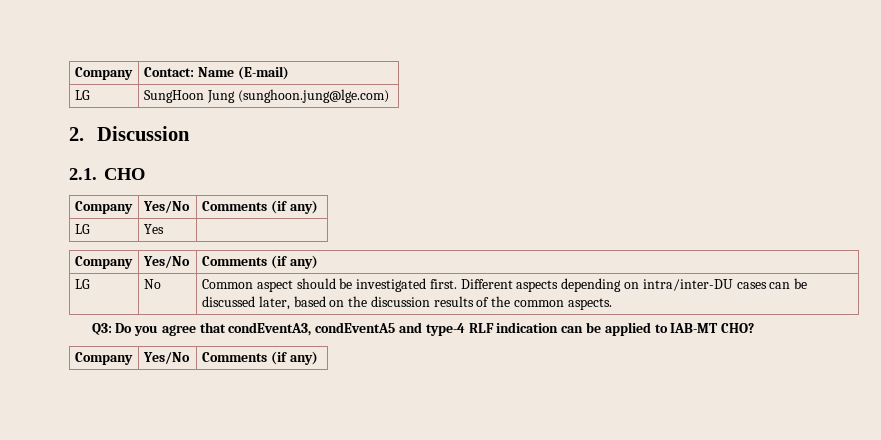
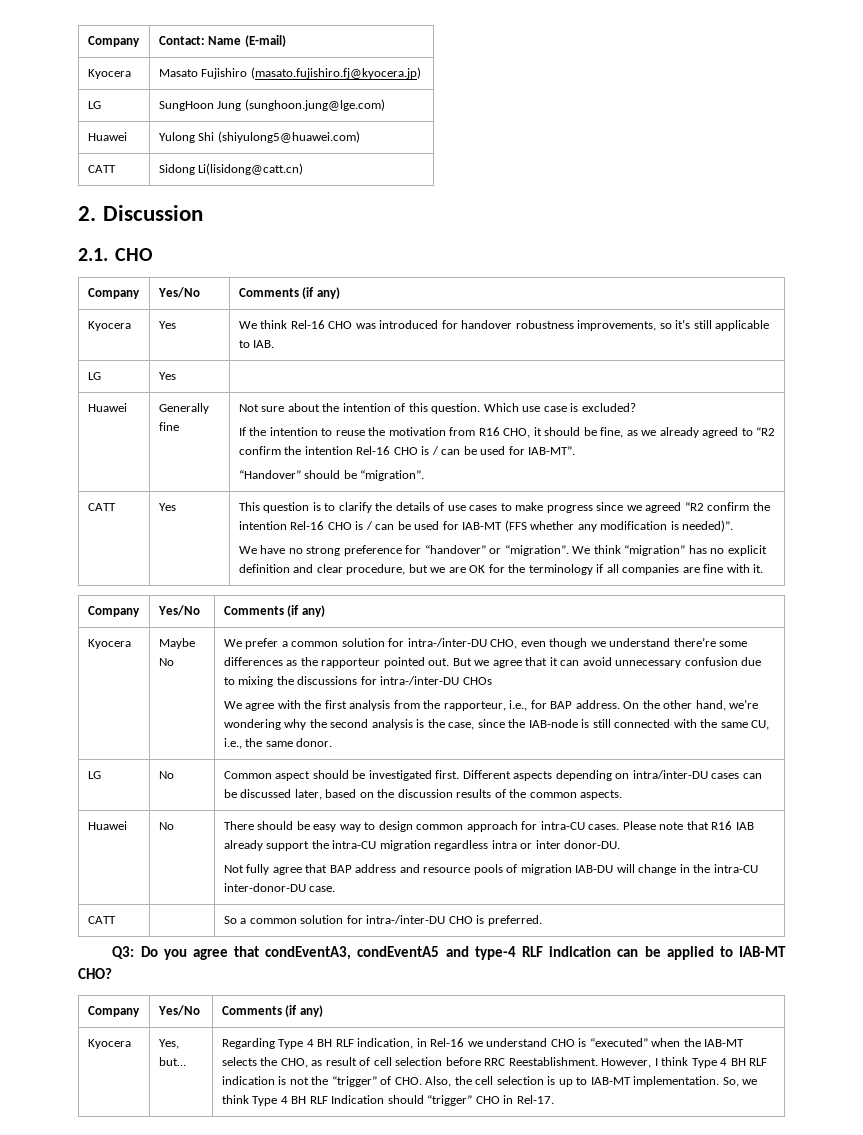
(289, 73) none -> [87,69,131,79] [158,67,421,79] // Kyocera | Masato Fujishiro (masato.fujishiro.fj@kyocera.jp)
(389, 96) none -> [87,132,127,141] [158,131,360,143] [87,165,116,173] [158,163,304,175] // Huawei | Yulong Shi (shiyulong5@huawei.com) // CATT | Sidong Li(lisidong@catt.cn)
[74,224,90,234] [143,224,164,234] [74,256,133,269] [142,256,190,268] [201,255,318,269] LG | Yes | // Company | Yes/No | Comments (if any) -> [87,321,131,331] [158,321,176,329] [238,319,770,331] [238,340,275,348] [87,372,101,380] [158,372,176,380] [87,403,127,412] [158,403,209,414] [158,422,179,431] [238,403,636,414] [238,427,776,438] [238,446,576,455] [238,470,425,481] [87,503,116,511] [158,503,176,511] [238,502,770,513] [238,520,734,532] [238,545,767,556] [238,564,764,575] [87,606,140,617] [157,605,200,616] [223,605,325,617] [87,639,131,649] [158,638,195,649] [158,658,174,666] [223,637,748,649] [223,657,762,668] [223,676,492,687] [223,699,759,711] [223,719,770,730] [223,738,333,749] Kyocera | Yes | We think Rel-16 CHO was introduced for handover robustness improvements, so it’s still applicable to IAB. // LG | Yes | // Huawei | Generally fine | Not sure about the intention of this question. Which use case is excluded? // If the intention to reuse the motivation from R16 CHO, it should be fine, as we already agreed to “R2 confirm the intention Rel-16 CHO is / can be used for IAB-MT”. // “Handover” should be “migration”. // CATT | Yes | This question is to clarify the details of use cases to make progress since we agreed “R2 confirm the intention Rel-16 CHO is / can be used for IAB-MT (FFS whether any modification is needed)”. // We have no strong preference for “handover” or “migration”. We think “migration” has no explicit definition and clear procedure, but we are OK for the terminology if all companies are fine with it. // Company | Yes/No | Comments (if any) // Kyocera | Maybe No | We prefer a common solution for intra-/inter-DU CHO, even though we understand there’re some differences as the rapporteur pointed out. But we agree that it can avoid unnecessary confusion due to mixing the discussions for intra-/inter-DU CHOs // We agree with the first analysis from the rapporteur, i.e., for BAP address. On the other hand, we’re wondering why the second analysis is the case, since the IAB-node is still connected with the same CU, i.e., the same donor.
(612, 304) none -> [87,821,127,830] [158,822,174,830] [223,821,754,832] [223,840,621,851] [223,864,758,875] [223,883,336,892] [87,916,116,924] [223,915,542,926] // Huawei | No | There should be easy way to design common approach for intra-CU cases. Please note that R16 IAB already support the intra-CU migration regardless intra or inter donor-DU. // Not fully agree that BAP address and resource pools of migration IAB-DU will change in the intra-CU inter-donor-DU case. // CATT | | So a common solution for intra-/inter-DU CHO is preferred.
(318, 358) none -> [87,1039,131,1049] [158,1039,179,1049] [158,1057,186,1066] [221,1038,745,1049] [221,1057,768,1068] [221,1076,758,1087] [221,1095,554,1106] // Kyocera | Yes, but… | Regarding Type 4 BH RLF indication, in Rel-16 we understand CHO is “executed” when the IAB-MT selects the CHO, as result of cell selection before RRC Reestablishment. However, I think Type 4 BH RLF indication is not the “trigger” of CHO. Also, the cell selection is up to IAB-MT implementation. So, we think Type 4 BH RLF Indication should “trigger” CHO in Rel-17.

